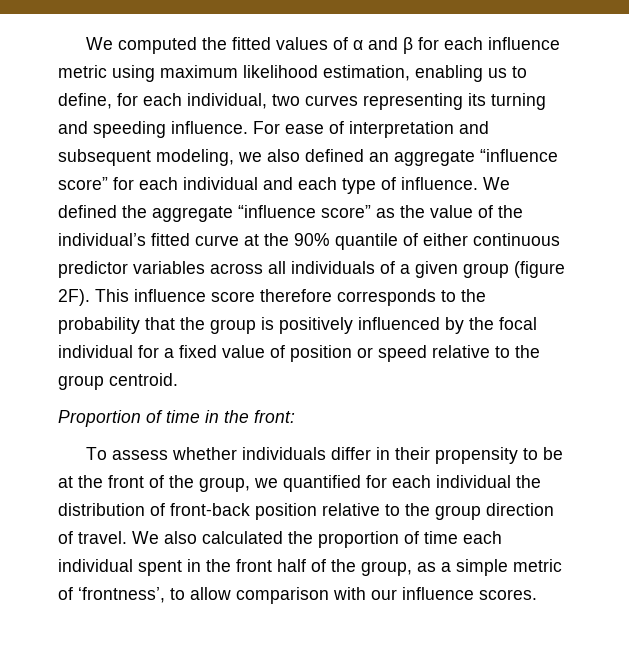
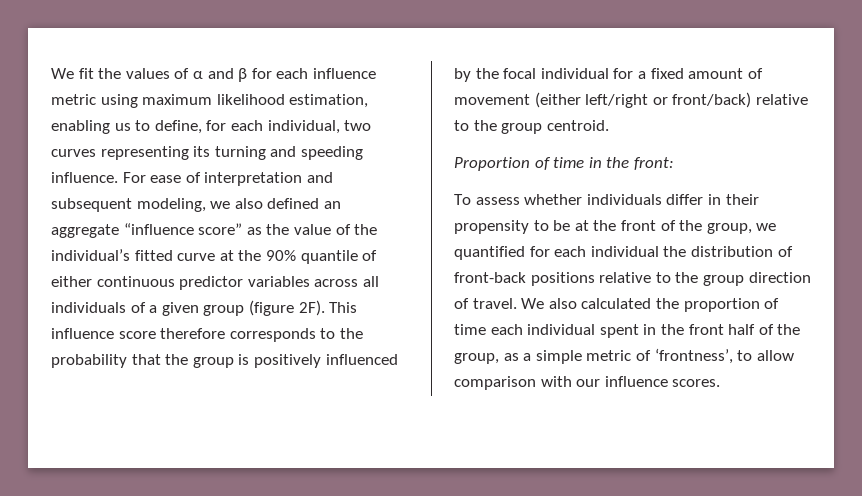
[85,37,271,54] We computed the fitted -> [51,68,122,79] We fit the
[113,177,510,194] [58,205,371,222] for each individual and each type of influence. We defined the aggregate “influence score” -> (243, 229) none
[222,345,427,362] value of position or speed -> [688,68,763,79] [454,92,752,108] amount of movement (either left/right or front/back)
[255,503,317,520] position -> [530,272,595,286] positions

